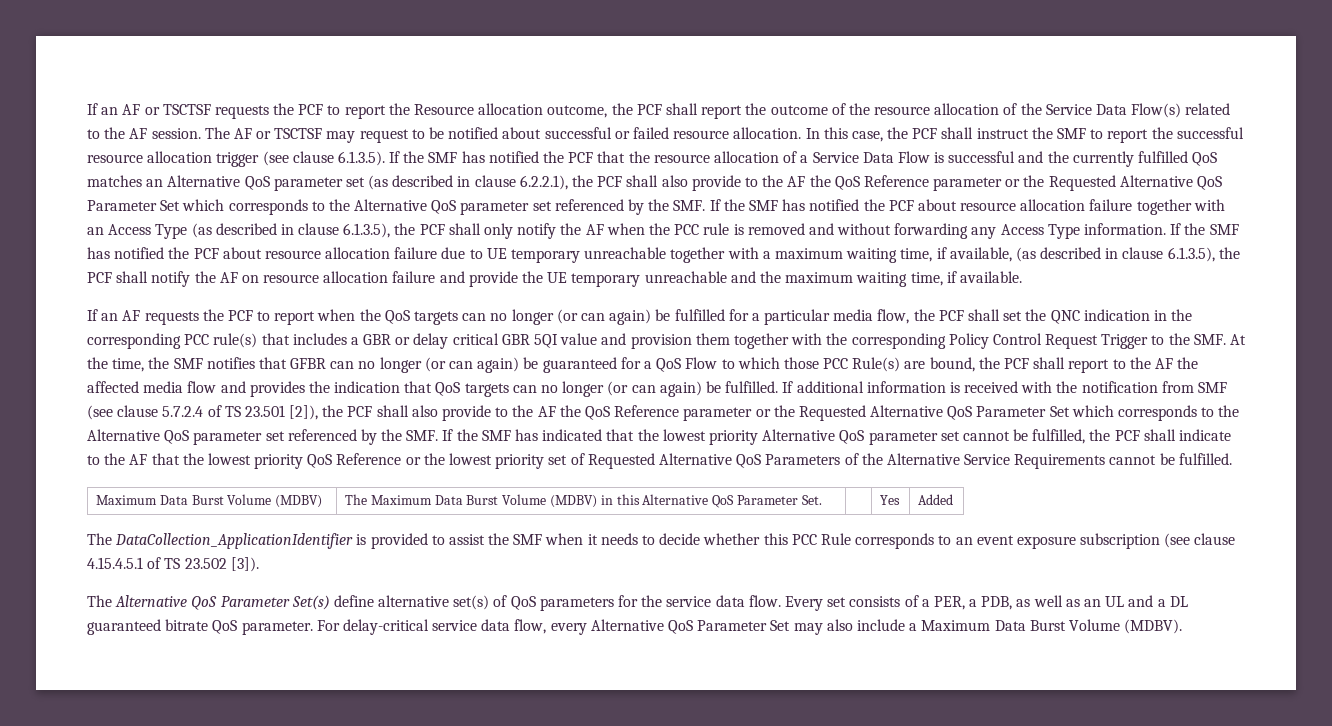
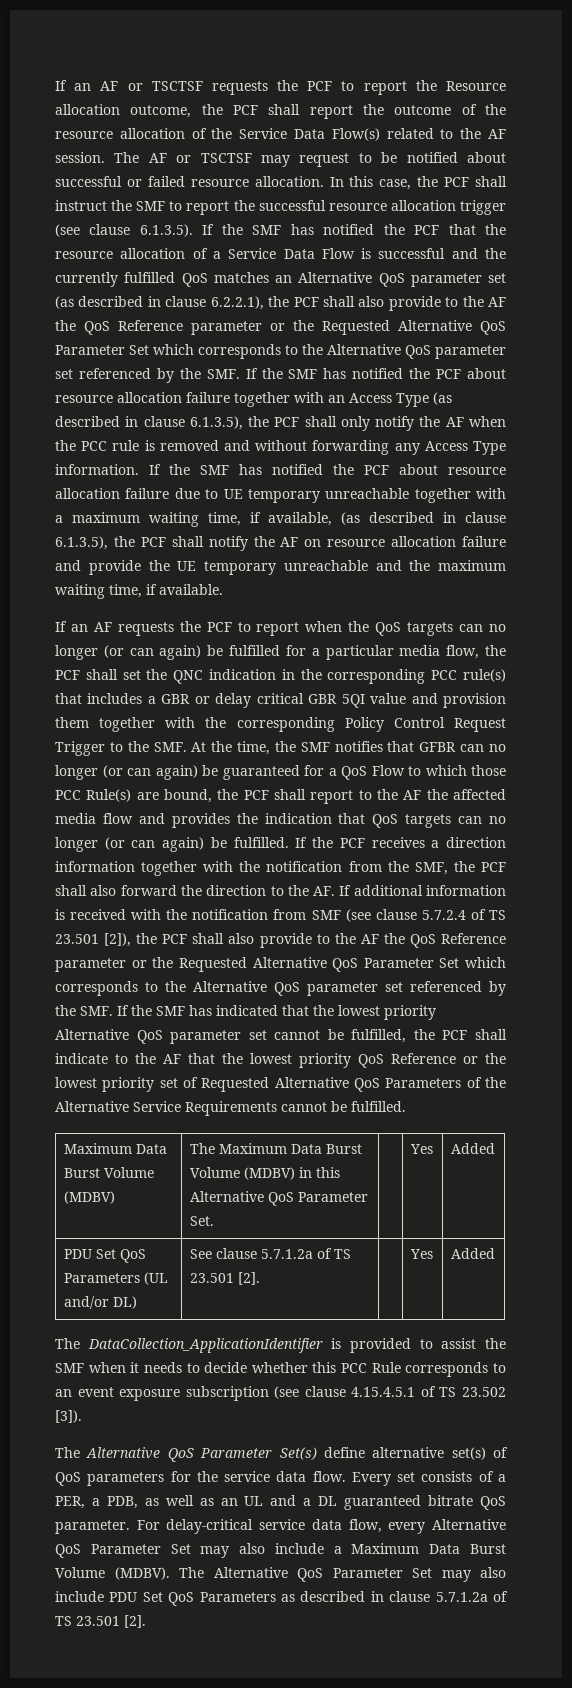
(794, 387) none -> [312,837,507,848] [55,861,506,876] [55,885,352,896] the PCF receives a direction information together with the notification from the SMF, the PCF shall also forward the direction to the AF. If
(954, 499) none -> [63,1249,146,1263] [63,1272,168,1285] [63,1296,137,1309] [189,1248,351,1259] [189,1272,260,1285] [409,1249,433,1259] [450,1248,495,1259] // PDU Set QoS Parameters (UL and/or DL) | See clause 5.7.1.2a of TS 23.501 [2]. | | Yes | Added
(1183, 626) none -> [179,1567,506,1582] [55,1591,508,1606] [55,1615,146,1628] The Alternative QoS Parameter Set may also include PDU Set QoS Parameters as described in clause 5.7.1.2a of TS 23.501 [2].

